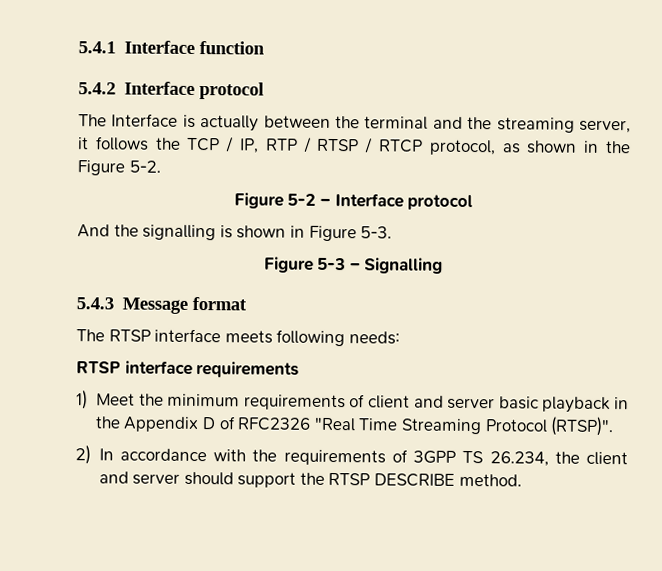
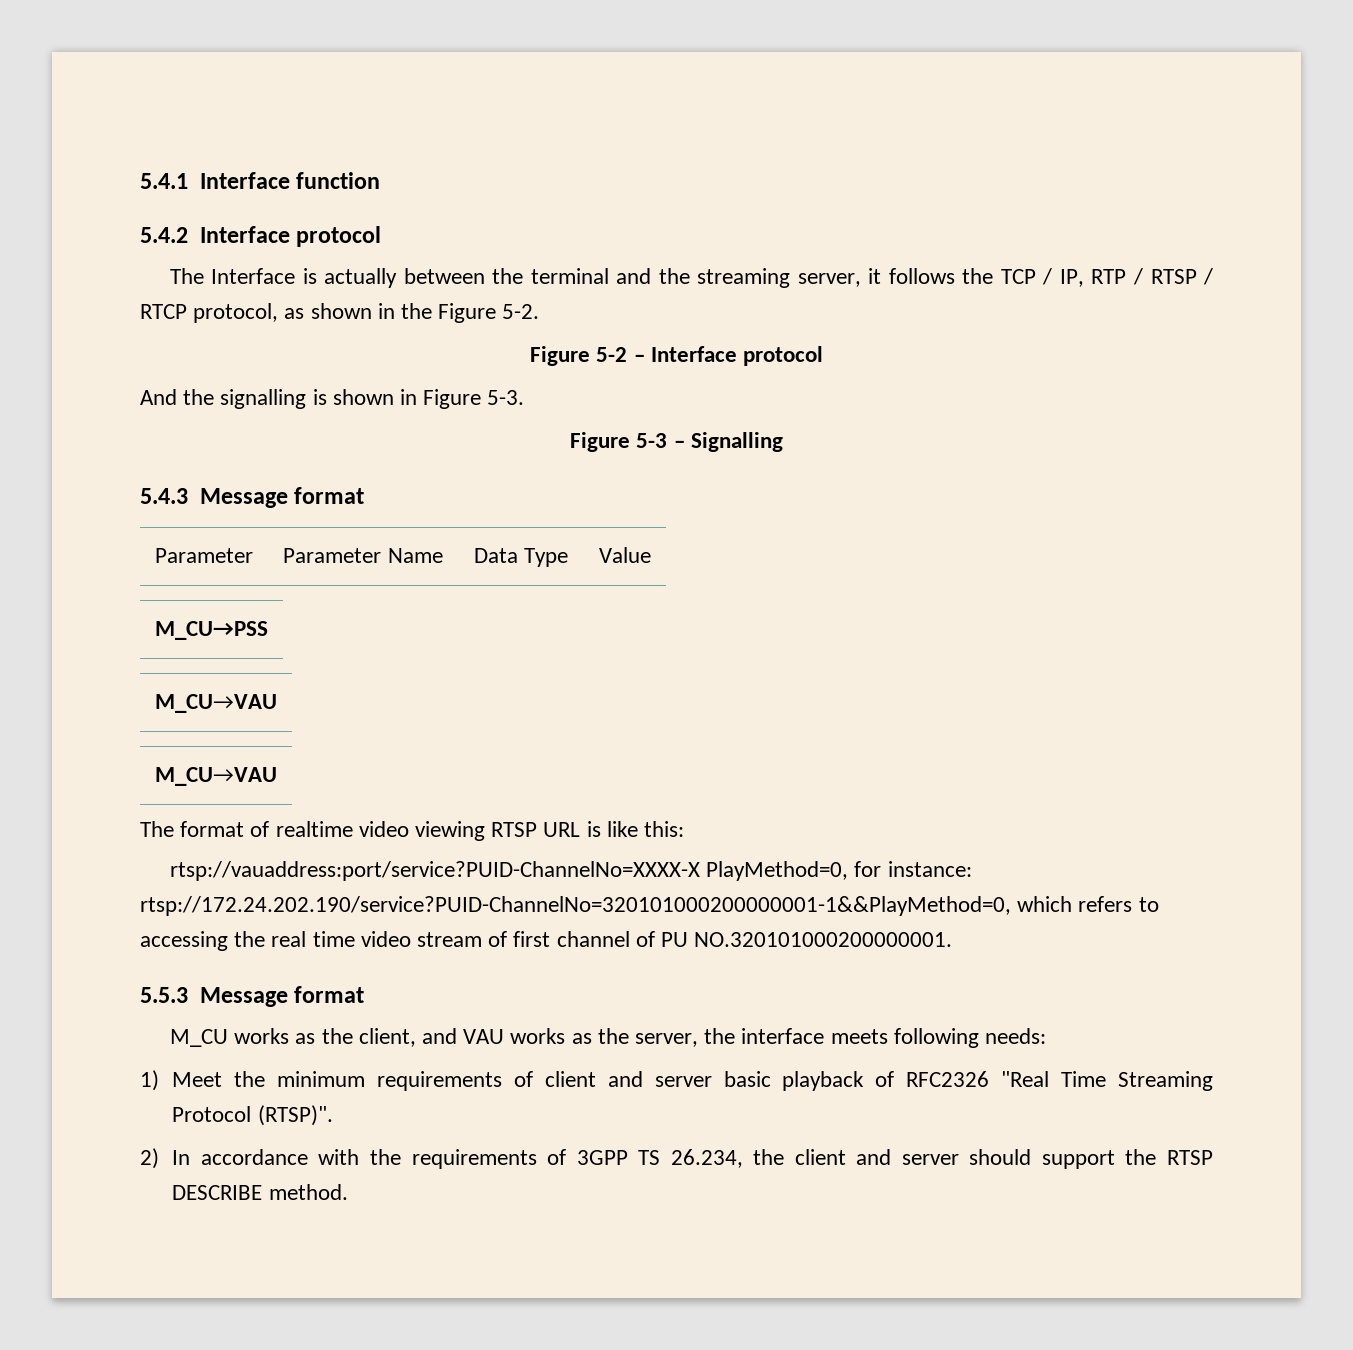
[76,329,151,342] // The RTSP -> [155,548,253,563] [283,548,443,563] [473,548,569,567] [598,547,651,563] [155,621,268,640] [155,694,277,713] [155,767,277,786] [140,821,685,841] [169,861,972,881] [140,896,1159,916] [140,931,953,951] [140,986,364,1007] [169,1028,736,1047] // Parameter | Parameter Name | Data Type | Value // M_CU→PSS // M_CU→VAU // M_CU→VAU // The format of realtime video viewing RTSP URL is like this: // rtsp://vauaddress:port/service?PUID-ChannelNo=XXXX-X PlayMethod=0, for instance: rtsp://172.24.202.190/service?PUID-ChannelNo=320101000200000001-1&&PlayMethod=0, which refers to accessing the real time video stream of first channel of PU NO.320101000200000001. // 5.5.3 Message format // M_CU works as the client, and VAU works as the server, the
[76,360,300,378] // RTSP interface requirements -> (1047, 1036) none
[613,397,629,410] [94,416,217,433] in the Appendix D -> (865, 1081) none

